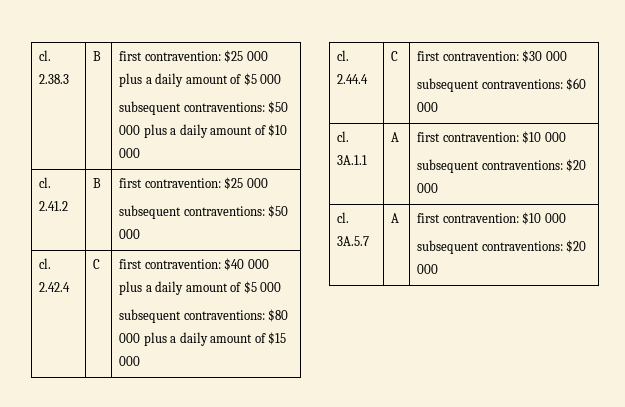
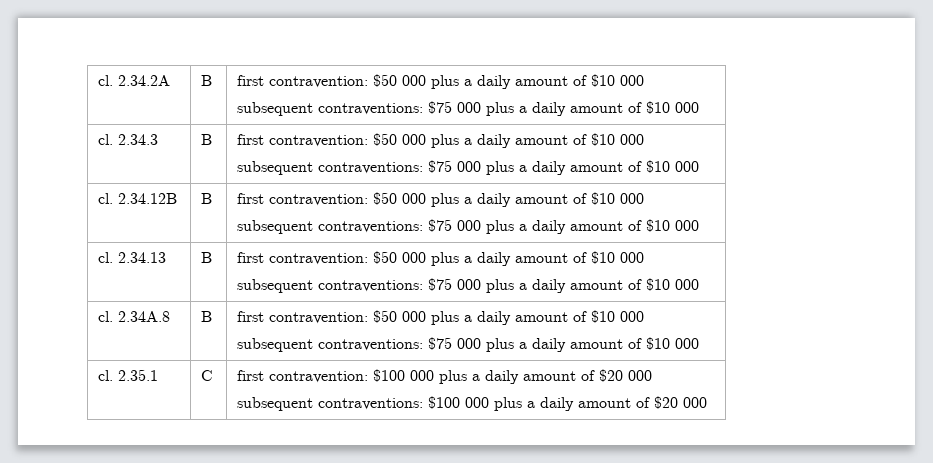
[39,50,52,61] [39,74,70,84] [93,51,102,61] [119,50,268,63] [119,73,282,87] [119,101,289,115] [119,124,288,138] [119,148,141,158] [39,177,52,188] [39,201,69,211] [93,178,102,188] [119,177,268,190] [119,205,289,219] [119,229,141,239] [39,258,52,269] [39,282,71,292] [93,259,101,269] [119,258,269,271] [119,281,282,295] [119,309,289,323] [119,332,287,346] [119,356,141,366] [337,50,350,61] [337,74,369,84] [391,51,399,61] [417,50,567,63] [417,78,587,92] [417,102,439,112] [337,131,350,142] [337,155,368,165] [391,132,400,142] [417,131,566,144] [417,159,587,173] [417,183,439,193] [337,212,350,223] [337,236,370,246] [391,213,400,223] [417,212,566,225] [417,240,563,254] cl. 2.38.3 | B | first contravention: $25 000 plus a daily amount of $5 000 // subsequent contraventions: $50 000 plus a daily amount of $10 000 // cl. 2.41.2 | B | first contravention: $25 000 // subsequent contraventions: $50 000 // cl. 2.42.4 | C | first contravention: $40 000 plus a daily amount of $5 000 // subsequent contraventions: $80 000 plus a daily amount of $15 000 // cl. 2.44.4 | C | first contravention: $30 000 // subsequent contraventions: $60 000 // cl. 3A.1.1 | A | first contravention: $10 000 // subsequent contraventions: $20 000 // cl. 3A.5.7 | A | first contravention: $10 000 // subsequent contraventions: -> [98,75,171,86] [201,75,213,86] [237,74,645,89] [237,101,700,116] [98,134,159,145] [201,134,213,145] [237,133,645,148] [237,160,700,175] [98,193,178,204] [201,193,213,204] [237,192,645,207] [237,219,700,234] [98,252,167,263] [201,252,213,263] [237,251,645,266] [237,278,700,293] [98,311,171,322] [201,311,213,322] [237,310,645,325] [237,337,700,352] [98,369,159,381] [201,370,214,381] [237,369,653,384] [237,396,651,411] cl. 2.34.2A | B | first contravention: $50 000 plus a daily amount of $10 000 // subsequent contraventions: $75 000 plus a daily amount of $10 000 // cl. 2.34.3 | B | first contravention: $50 000 plus a daily amount of $10 000 // subsequent contraventions: $75 000 plus a daily amount of $10 000 // cl. 2.34.12B | B | first contravention: $50 000 plus a daily amount of $10 000 // subsequent contraventions: $75 000 plus a daily amount of $10 000 // cl. 2.34.13 | B | first contravention: $50 000 plus a daily amount of $10 000 // subsequent contraventions: $75 000 plus a daily amount of $10 000 // cl. 2.34A.8 | B | first contravention: $50 000 plus a daily amount of $10 000 // subsequent contraventions: $75 000 plus a daily amount of $10 000 // cl. 2.35.1 | C | first contravention: $100 000 plus a daily amount of $20 000 // subsequent contraventions: $100 000 plus a daily amount of

